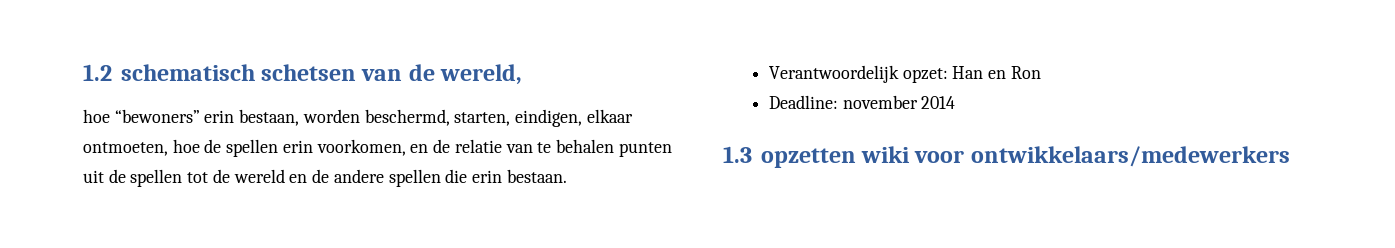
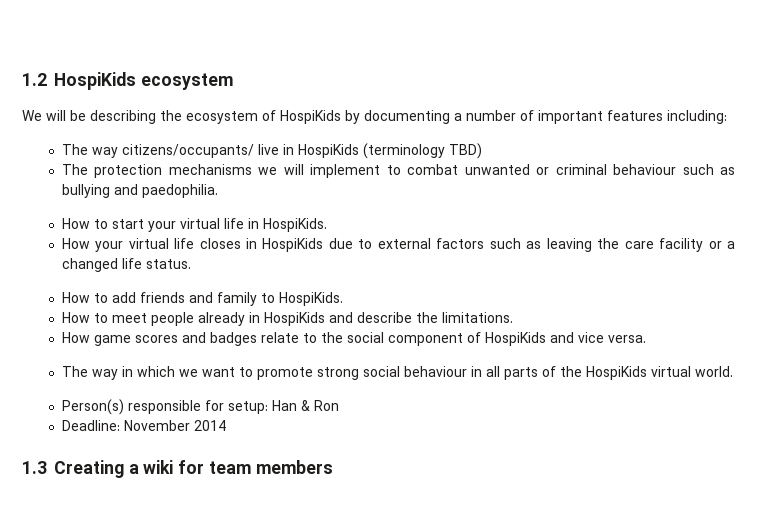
[120,64,523,85] [83,109,633,127] [83,139,672,157] [83,169,567,187] [768,65,1006,83] schematisch schetsen van de wereld, // hoe “bewoners” erin bestaan, worden beschermd, starten, eindigen, elkaar ontmoeten, hoe de spellen erin voorkomen, en de relatie van te behalen punten uit de spellen tot de wereld en de andere spellen die erin bestaan. // Verantwoordelijk opzet: Han en -> [54,72,233,90] [22,110,727,124] [61,143,482,159] [61,164,735,178] [61,184,218,198] [61,218,327,232] [61,238,736,252] [61,258,191,272] [61,292,343,306] [61,312,513,326] [61,332,646,346] [61,366,733,380] [61,399,310,415] HospiKids ecosystem // We will be describing the ecosystem of HospiKids by documenting a number of important features including: // The way citizens/occupants/ live in HospiKids (terminology TBD) // The protection mechanisms we will implement to combat unwanted or criminal behaviour such as bullying and paedophilia. // How to start your virtual life in HospiKids. // How your virtual life closes in HospiKids due to external factors such as leaving the care facility or a changed life status. // How to add friends and family to HospiKids. // How to meet people already in HospiKids and describe the limitations. // How game scores and badges relate to the social component of HospiKids and vice versa. // The way in which we want to promote strong social behaviour in all parts of the HospiKids virtual world. // Person(s) responsible for setup: Han &
[842,95,918,109] november -> [123,420,190,431] November
[760,146,1290,168] opzetten wiki voor ontwikkelaars/medewerkers -> [54,460,333,478] Creating a wiki for team members

